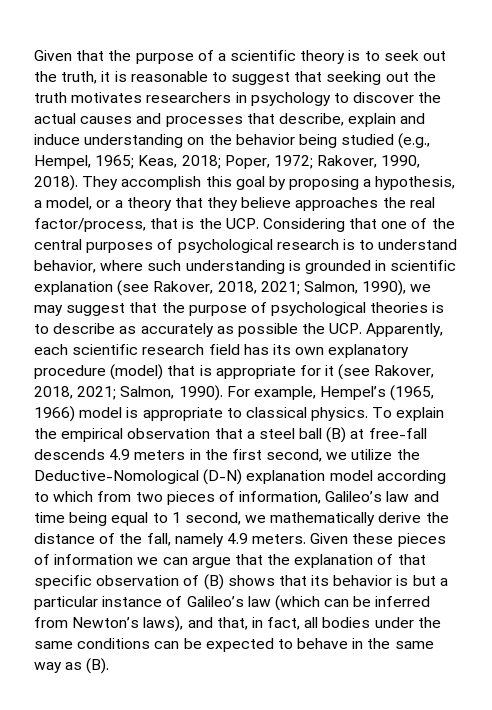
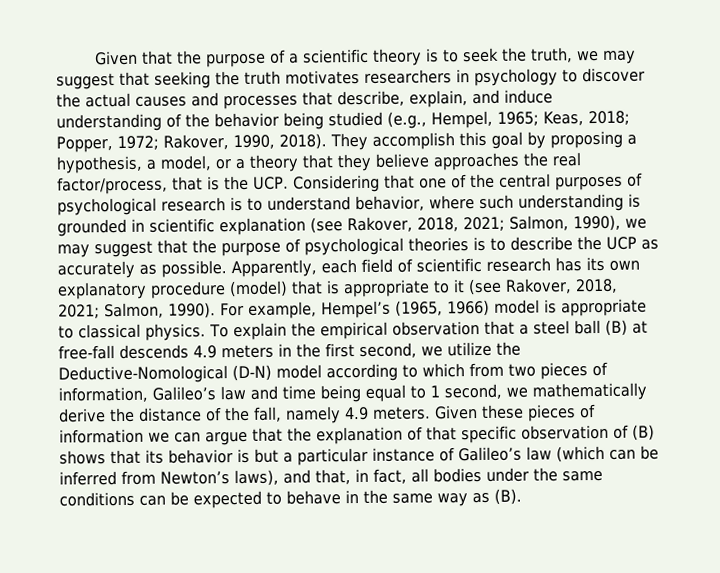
[423,51,447,61] out -> (500, 55) none
[101,71,227,82] it is reasonable to -> [577,50,637,64] we may
[385,72,409,82] out -> (211, 80) none
[348,113,397,127] explain -> [409,90,468,108] explain,
[187,137,205,145] on -> [166,113,182,128] of
[224,155,270,169] Poper, -> [56,136,113,153] Popper,
(116, 328) none -> [577,235,637,251] the UCP
[237,323,444,337] [34,344,68,355] possible the UCP. Apparently, each -> [161,258,413,278] possible. Apparently, each field of
[208,344,240,355] field -> (551, 264) none
[299,365,321,376] for -> [433,280,450,294] to
[246,470,326,484] explanation -> (272, 373) none

